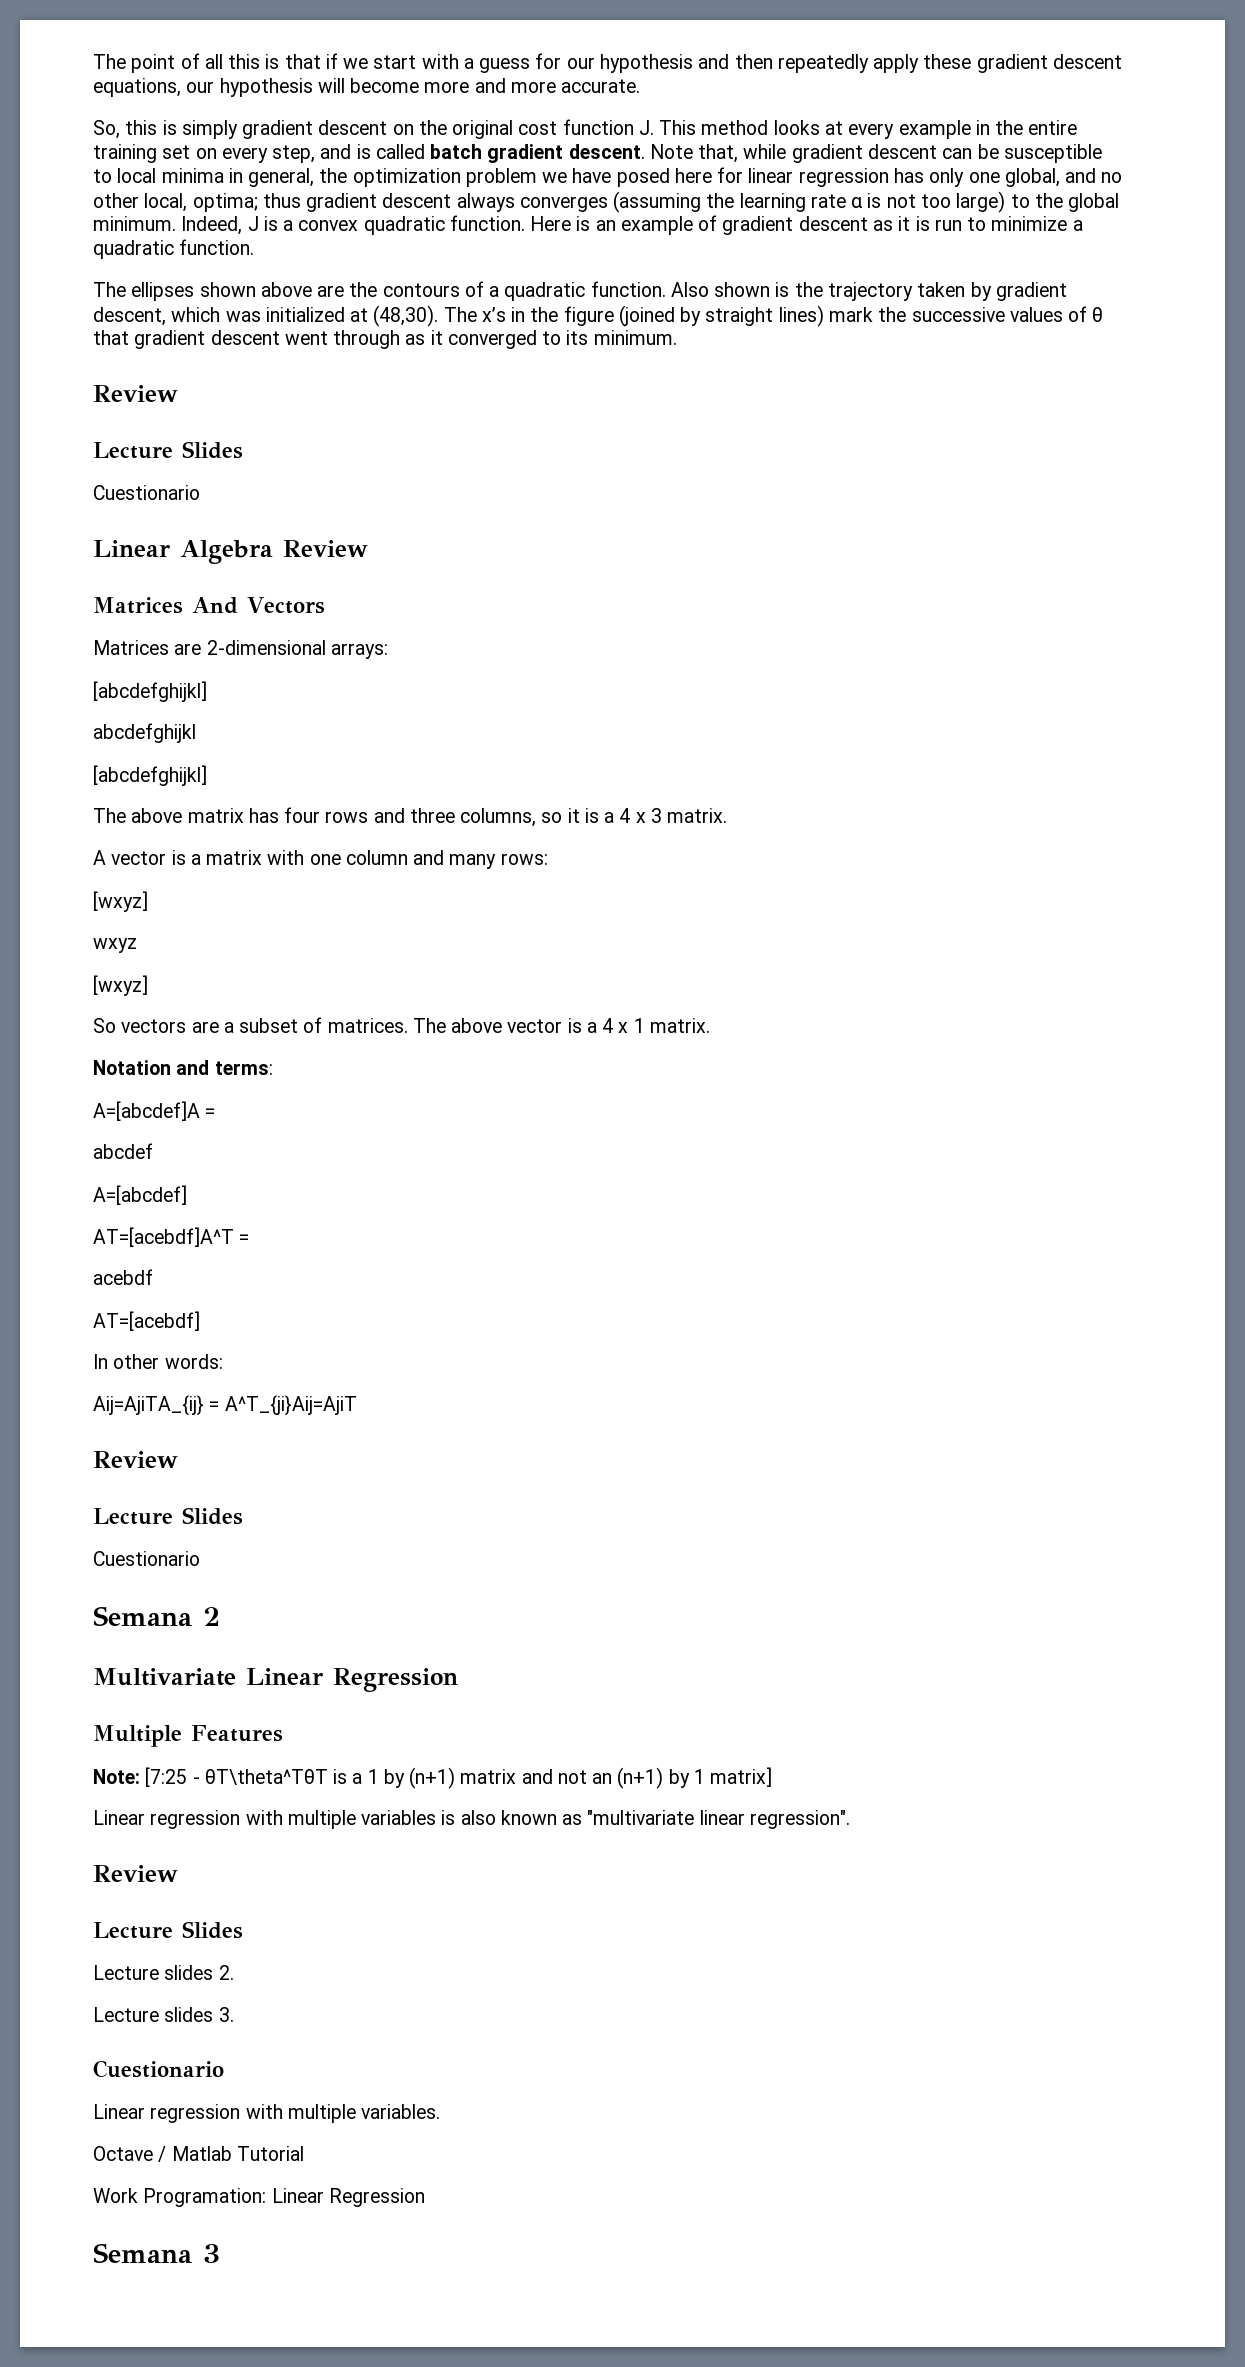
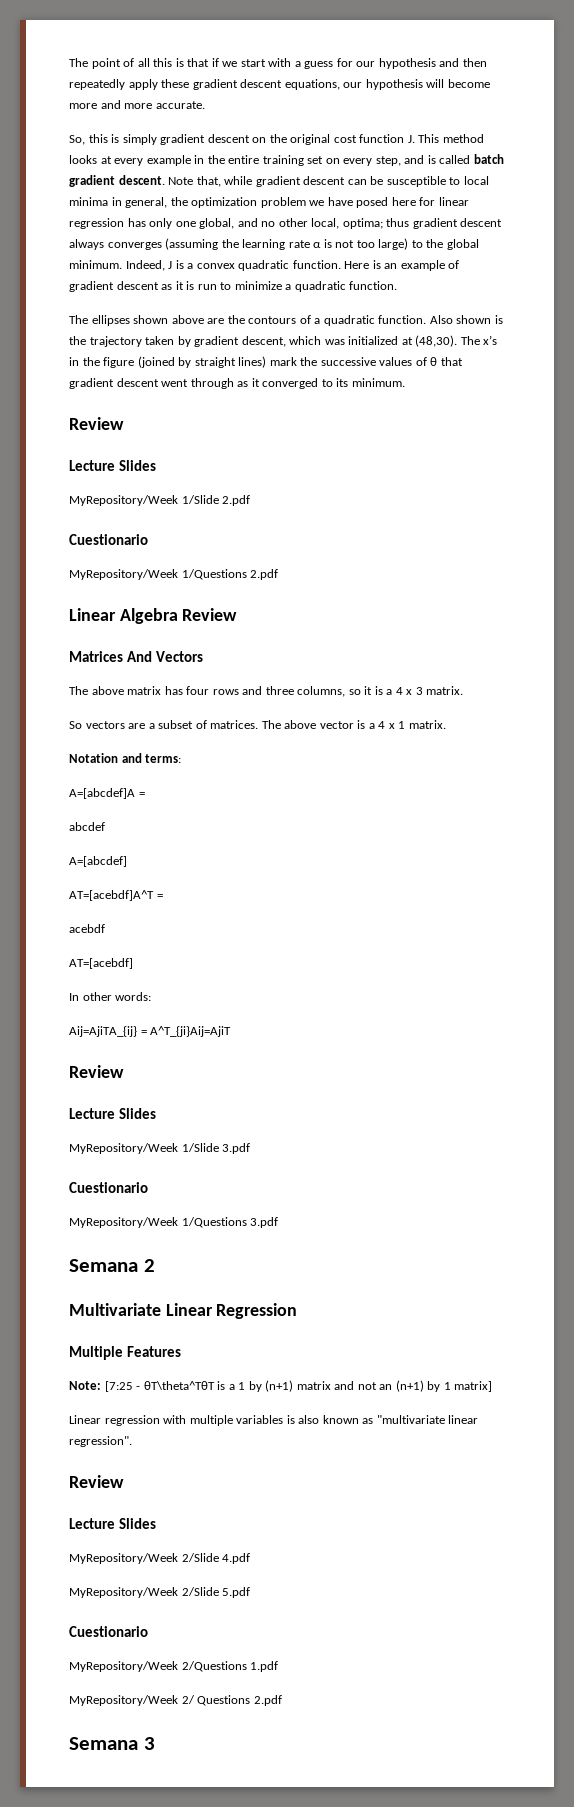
[93,485,200,500] Cuestionario -> [69,495,251,506] [69,534,148,545] [69,569,279,580] MyRepository/Week 1/Slide 2.pdf // Cuestionario // MyRepository/Week 1/Questions 2.pdf
[93,640,388,659] [93,681,207,702] [93,723,196,743] [93,765,207,786] // Matrices are 2-dimensional arrays: // [abcdefghijkl] // abcdefghijkl // [abcdefghijkl] -> (204, 656) none
[93,850,548,869] [93,891,148,912] [93,938,137,953] [93,975,148,996] // A vector is a matrix with one column and many rows: // [wxyz] // wxyz // [wxyz] -> (464, 690) none
[93,1551,200,1566] Cuestionario -> [69,1143,251,1154] [69,1182,148,1193] [69,1217,279,1228] MyRepository/Week 1/Slide 3.pdf // Cuestionario // MyRepository/Week 1/Questions 3.pdf
[93,1965,234,1980] [93,2007,234,2022] [93,2060,224,2078] [93,2104,441,2123] [93,2146,304,2162] [93,2188,425,2207] Lecture slides 2. // Lecture slides 3. // Cuestionario // Linear regression with multiple variables. // Octave / Matlab Tutorial // Work Programation: Linear Regression -> [69,1553,251,1564] [69,1587,251,1598] [69,1626,148,1637] [69,1661,279,1672] [69,1695,282,1706] MyRepository/Week 2/Slide 4.pdf // MyRepository/Week 2/Slide 5.pdf // Cuestionario // MyRepository/Week 2/Questions 1.pdf // MyRepository/Week 2/ Questions 2.pdf

